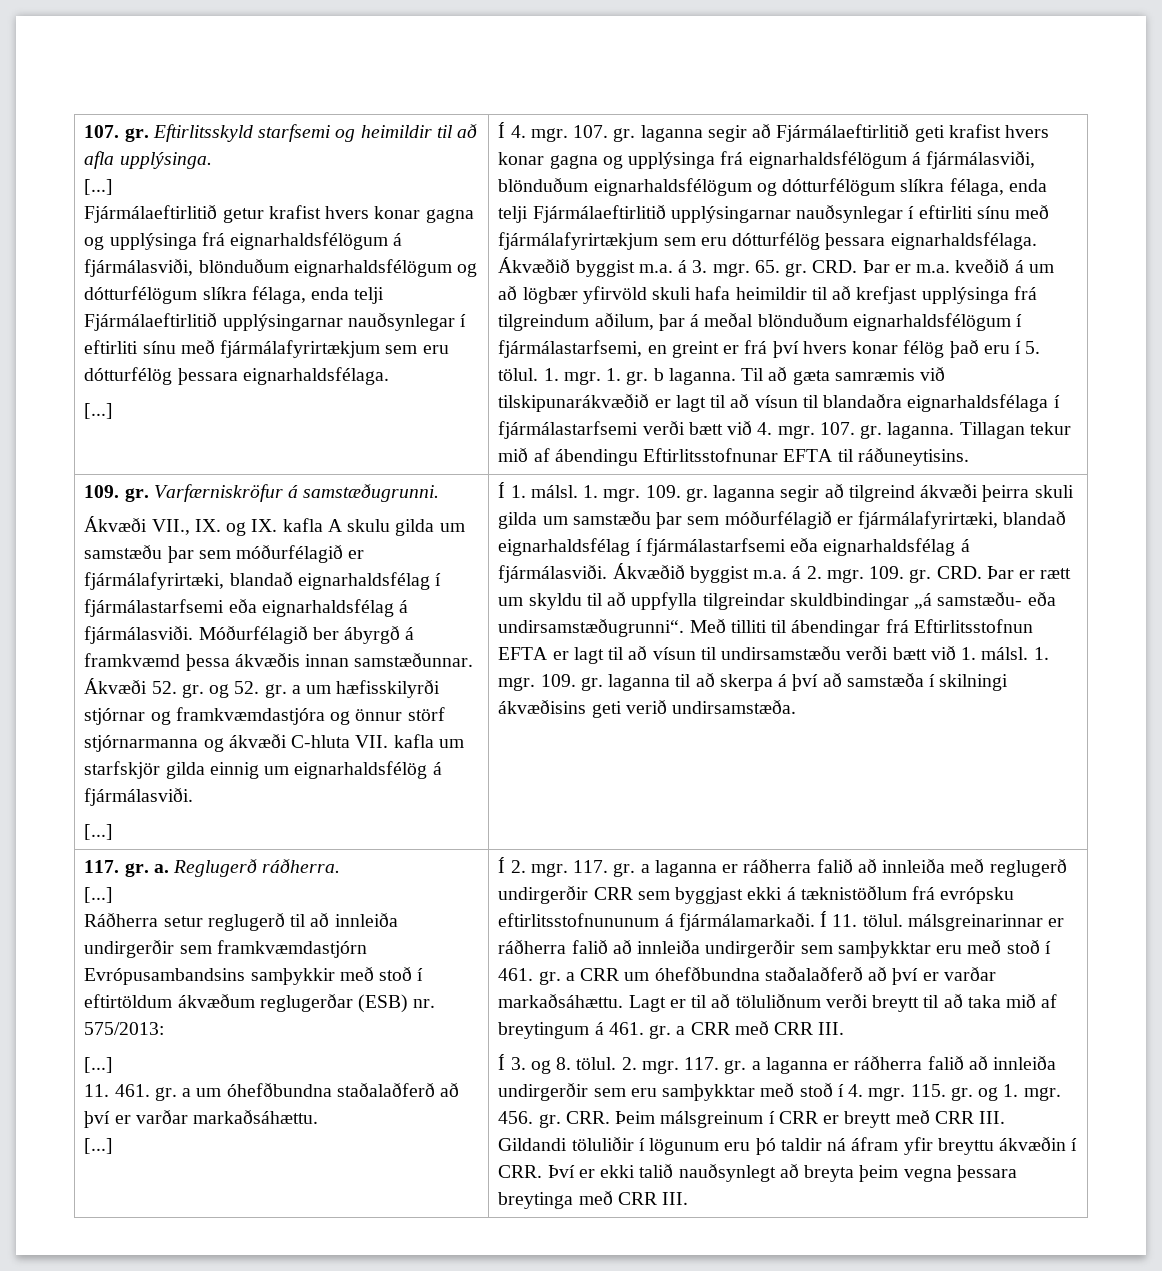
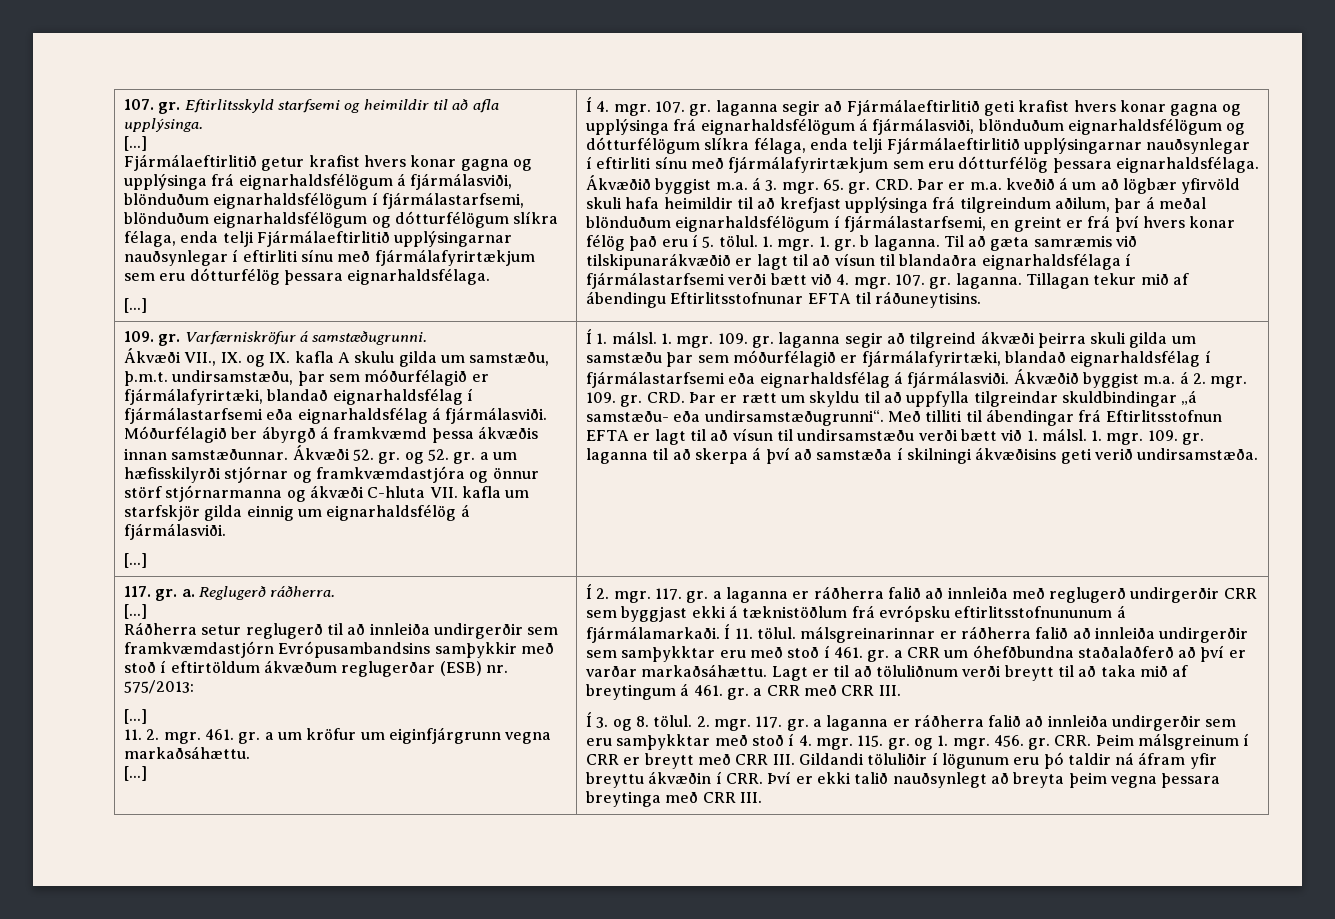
(452, 268) none -> [371,192,524,209] [123,211,368,228] í fjármálastarfsemi, blönduðum eignarhaldsfélögum
[84,544,163,559] samstæðu -> [469,352,550,366] [123,370,294,386] samstæðu, þ.m.t. undirsamstæðu,
(110, 1090) none -> [146,729,201,744] 2. mgr.
[226,1082,460,1097] [84,1109,188,1128] óhefðbundna staðalaðferð að því er varðar -> [306,727,552,744] kröfur um eiginfjárgrunn vegna

